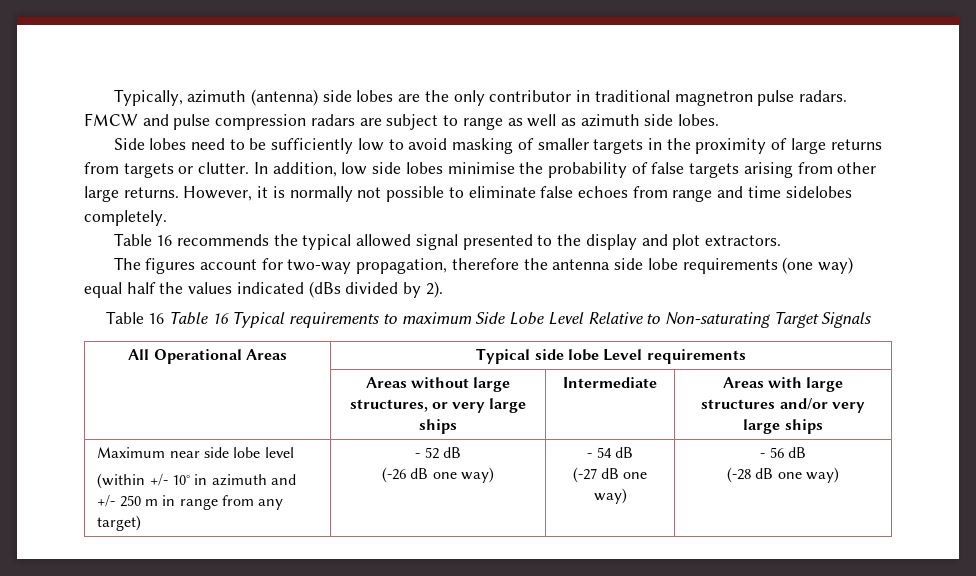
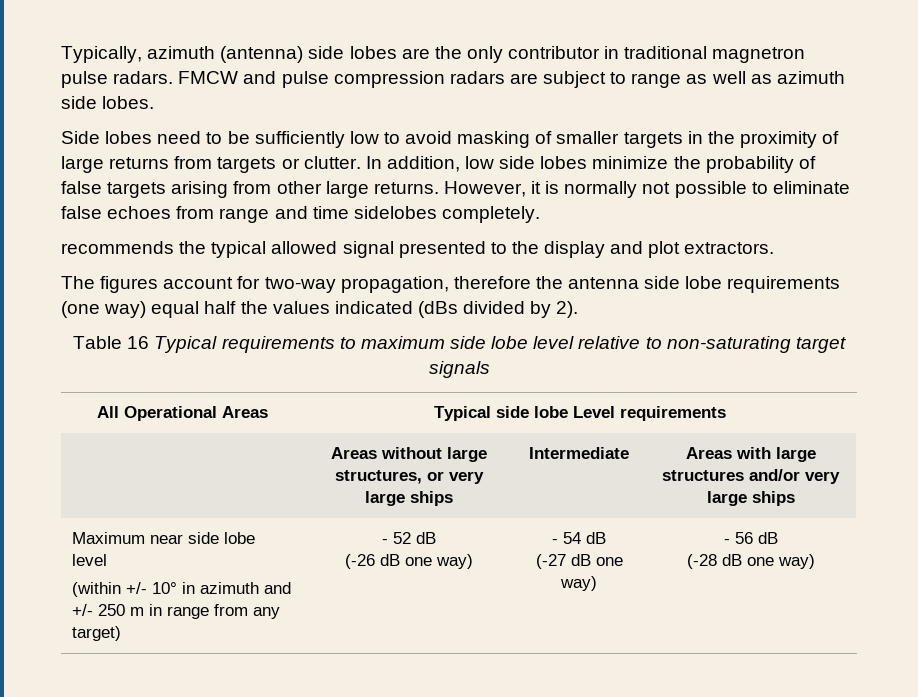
[447,162,515,174] minimise -> [592,156,669,169] minimize
[113,233,173,246] Table 16 -> (540, 214) none
[169,311,229,325] Table 16 -> (150, 342) none
[475,311,872,328] Side Lobe Level Relative to Non-saturating Target Signals -> [450,336,846,353] [428,361,490,378] side lobe level relative to non-saturating target signals

